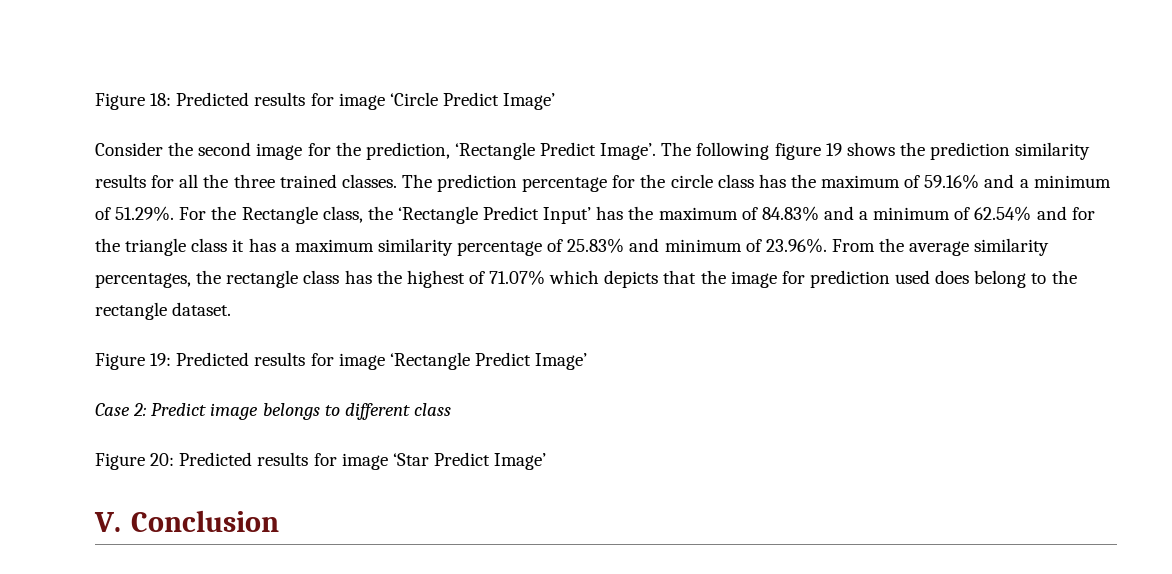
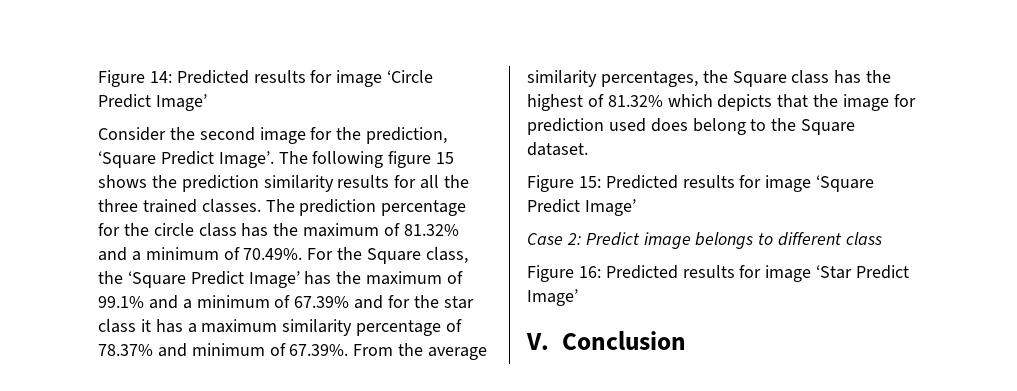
[95,93,172,110] Figure 18: -> [98,70,172,87] Figure 14:
[454,142,535,160] ‘Rectangle -> [98,151,156,168] ‘Square
[825,143,842,156] 19 -> [436,152,455,164] 15
[924,174,1111,189] [95,206,175,221] 59.16% and a minimum of 51.29%. -> [403,224,459,236] [98,247,303,261] 81.32% and a minimum of 70.49%.
[241,206,318,224] Rectangle -> [367,248,422,264] Square
[397,206,1032,224] ‘Rectangle Predict Input’ has the maximum of 84.83% and a minimum of 62.54% -> [127,271,464,288] [98,295,350,309] ‘Square Predict Image’ has the maximum of 99.1% and a minimum of 67.39%
[125,238,187,256] triangle -> [443,296,474,309] star
[567,238,625,253] 25.83% -> [98,344,153,356] 78.37%
[765,238,827,253] 23.96%. -> [289,344,349,356] 67.39%.
[226,270,299,288] rectangle -> [732,71,787,87] Square
[489,270,546,285] 71.07% -> [607,95,663,107] 81.32%
[95,302,167,320] rectangle -> [801,119,856,135] Square
[150,352,470,370] 19: Predicted results for image ‘Rectangle -> [578,175,875,192] 15: Predicted results for image ‘Square
[150,453,175,466] 20: -> [578,266,601,278] 16:

